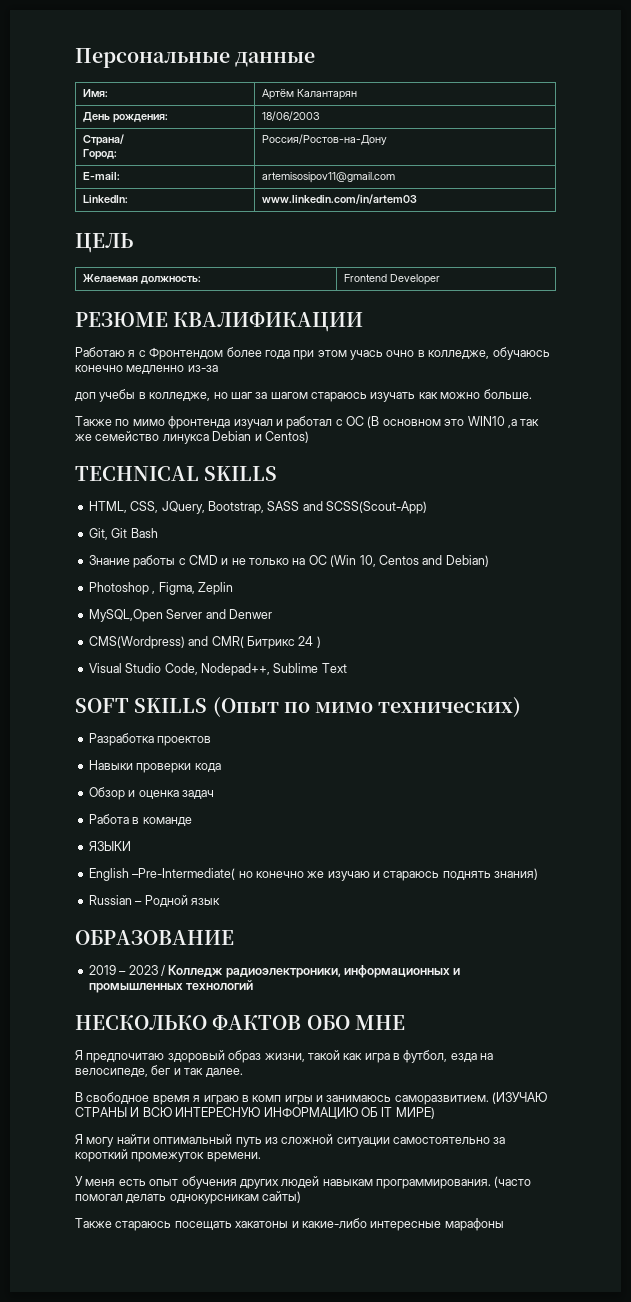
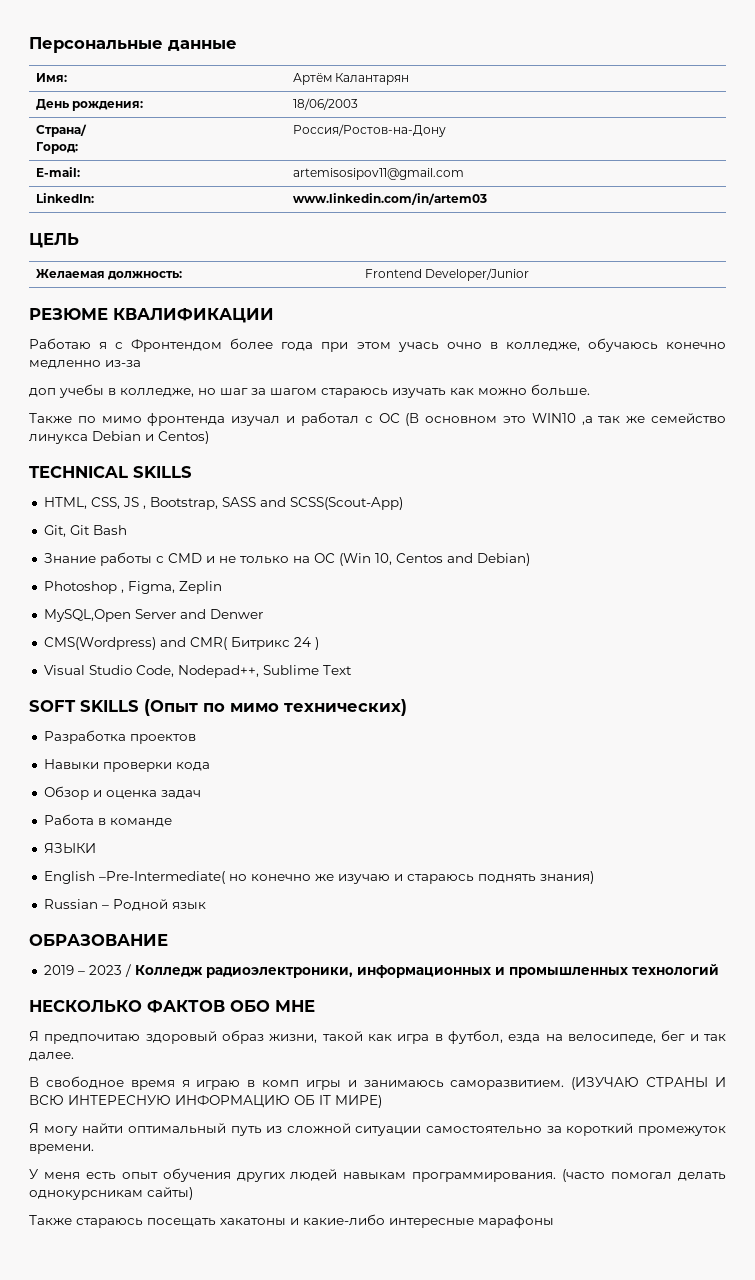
[390,274,441,285] Developer -> [424,268,529,281] Developer/Junior
[161,501,205,514] JQuery, -> [122,497,146,509] JS ,

